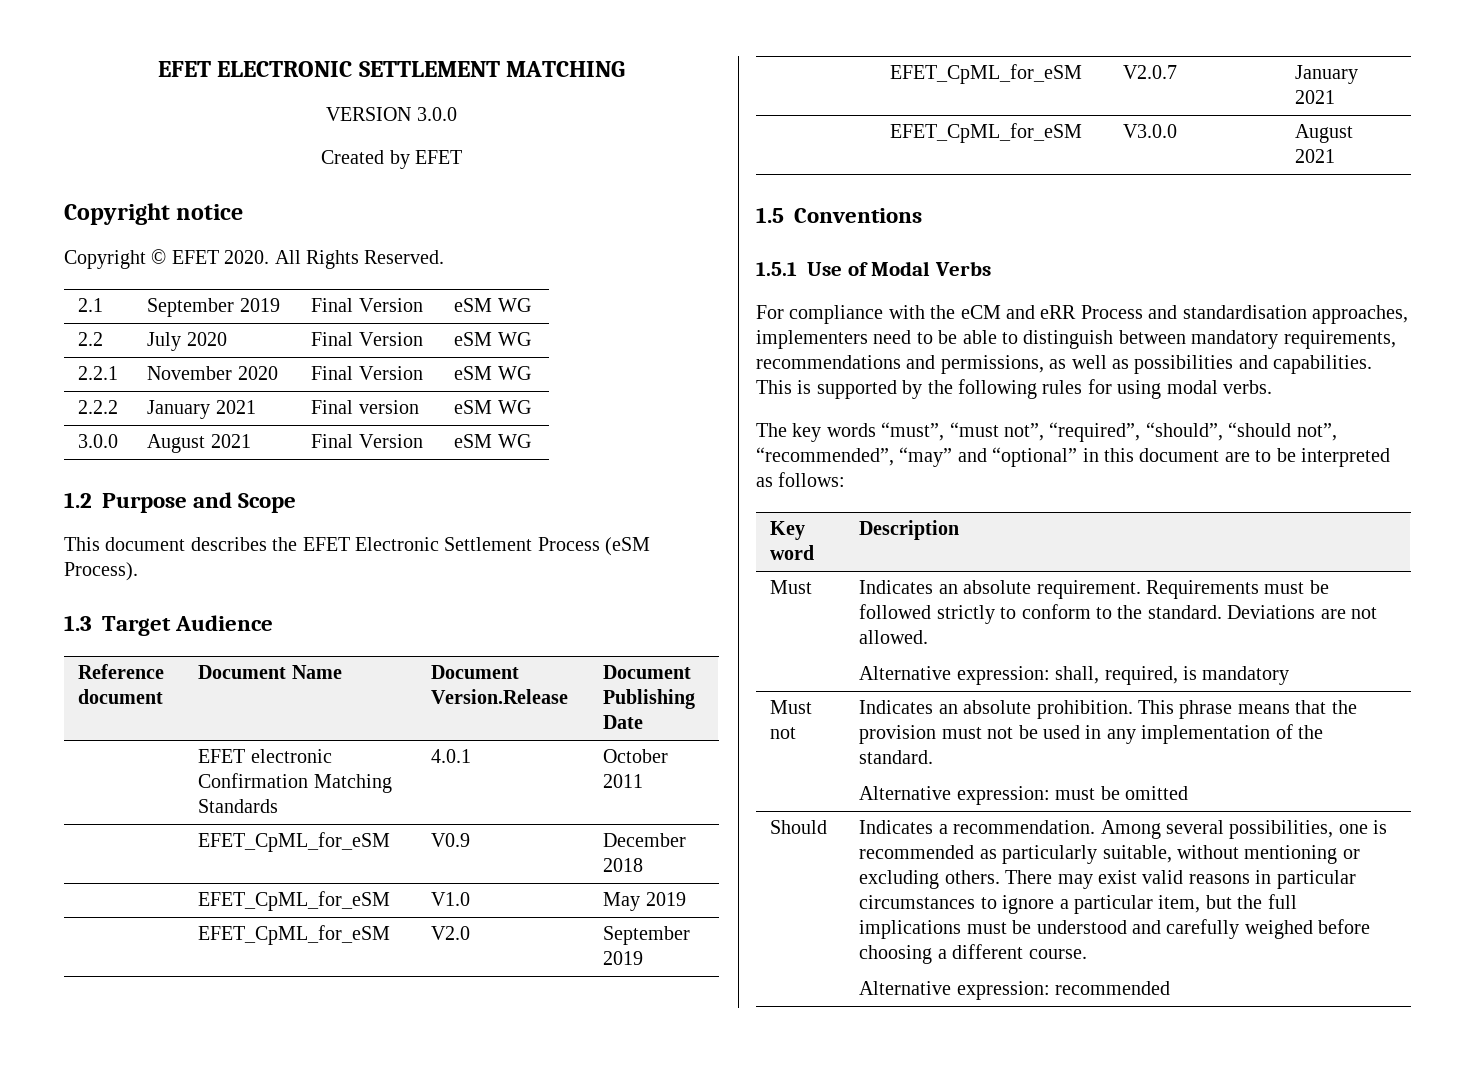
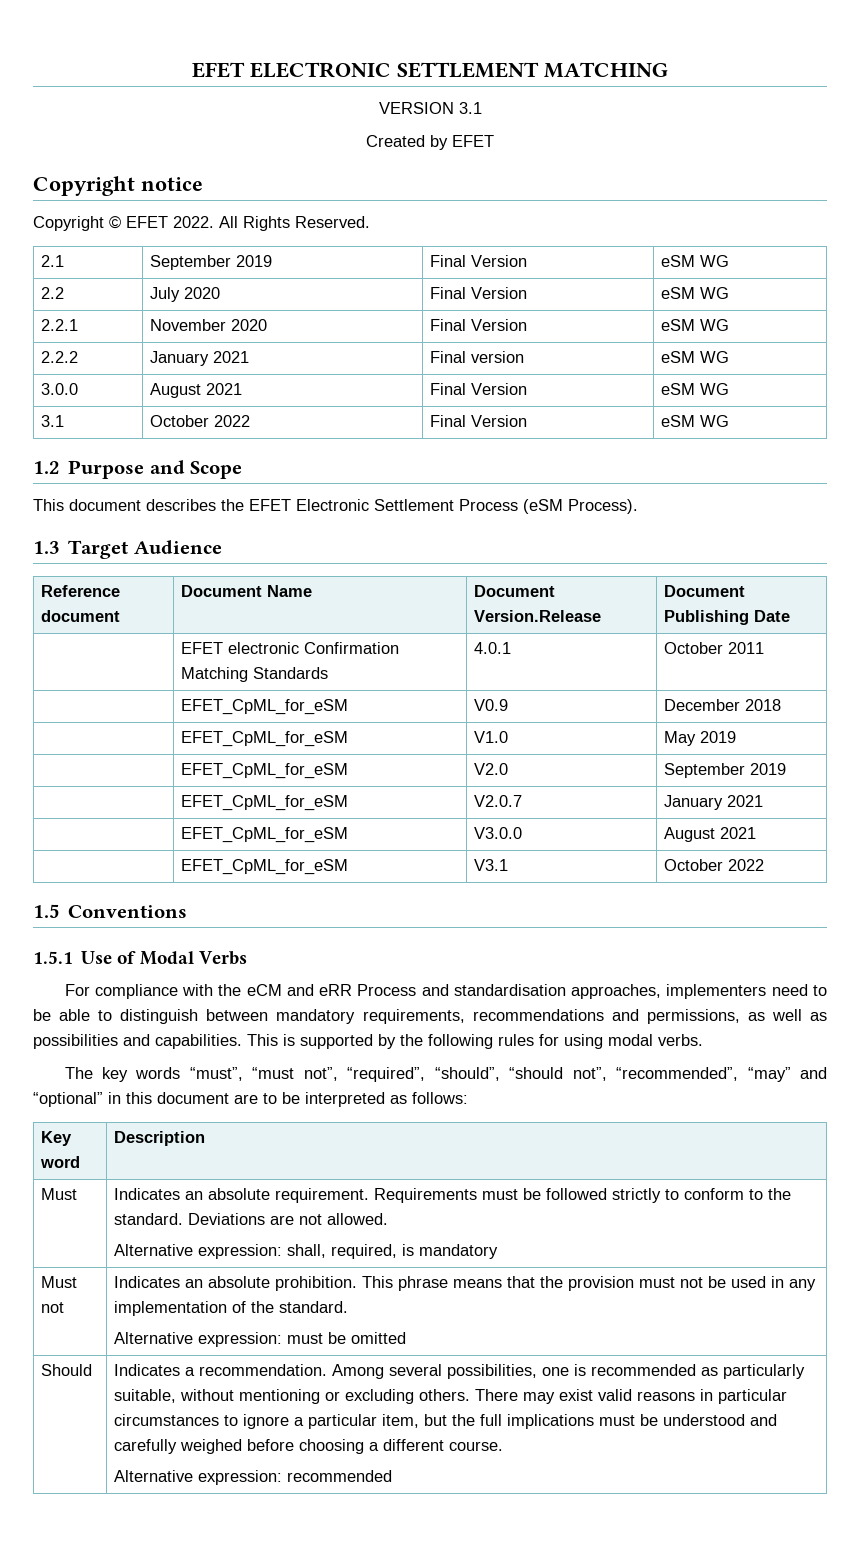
[416,107,457,121] 3.0.0 -> [458,102,482,114] 3.1
[224,250,270,264] 2020. -> [173,216,214,228] 2022.
(531, 441) none -> [41,415,65,427] [150,415,251,427] [430,415,528,427] [661,415,730,427] // 3.1 | October 2022 | Final Version | eSM WG
(1336, 156) none -> [181,859,349,875] [474,859,509,871] [664,859,765,871] // | EFET_CpML_for_eSM | V3.1 | October 2022

